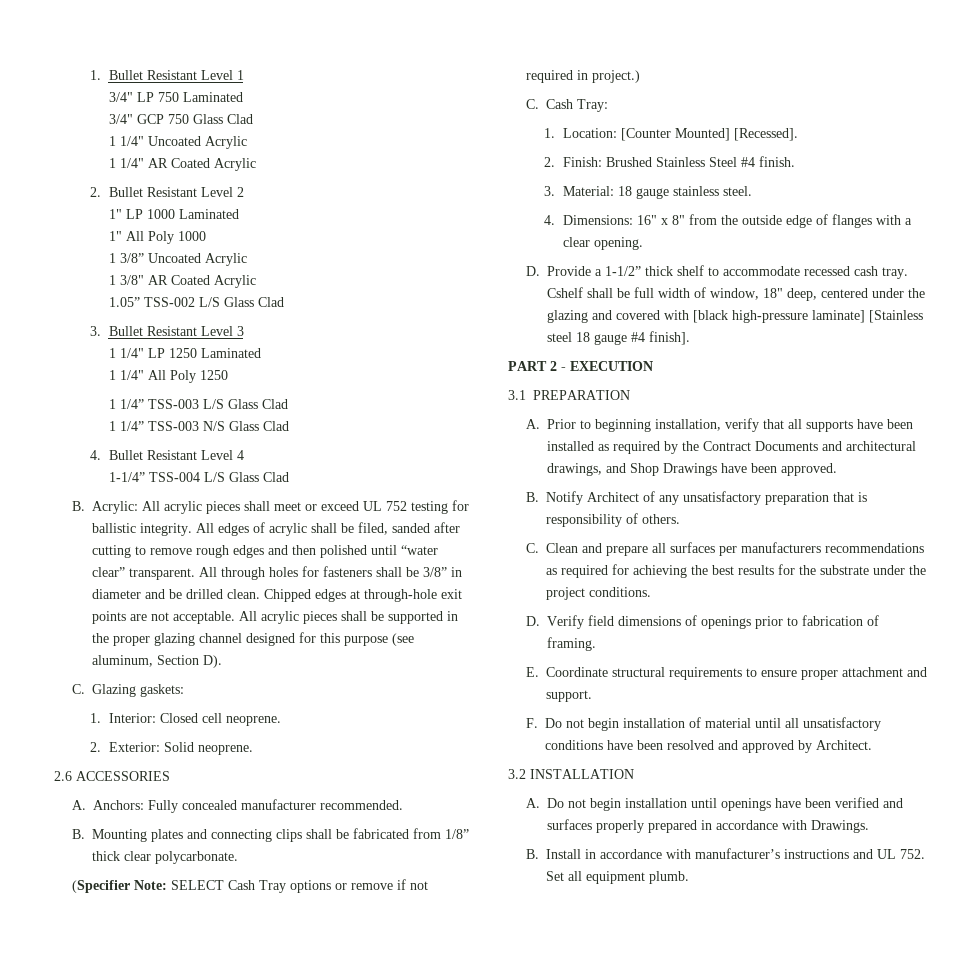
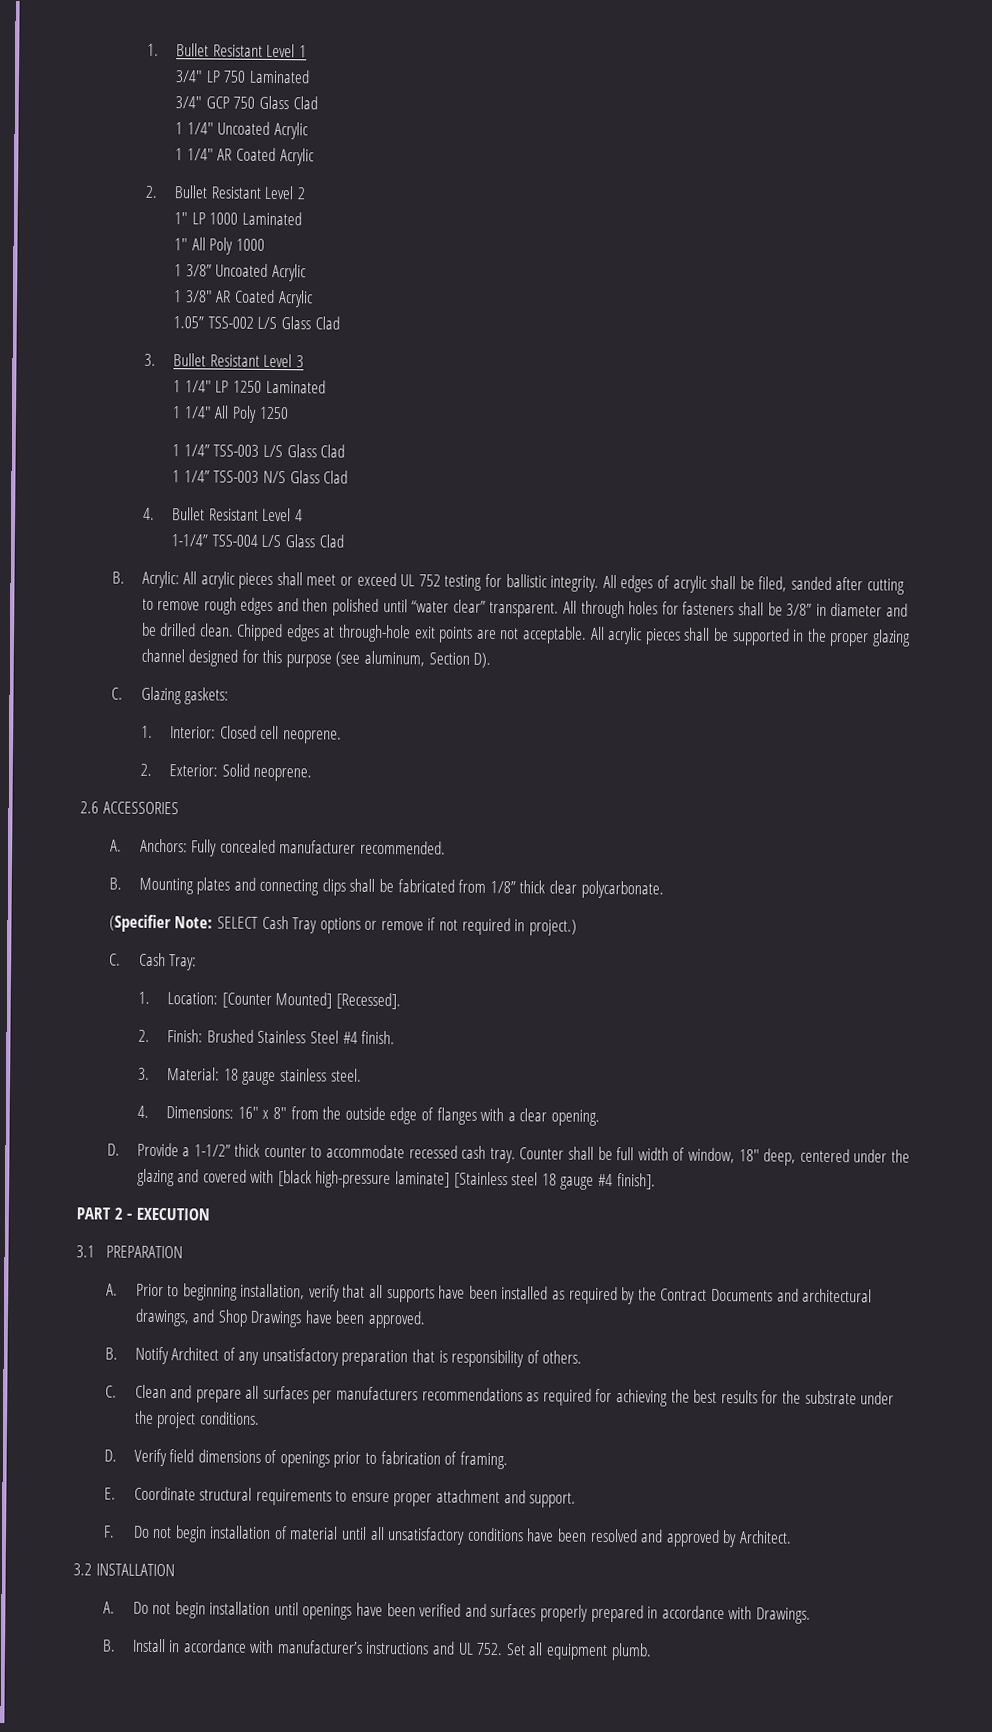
[677,265,705,276] shelf -> [263,1145,307,1158] counter
[547,287,584,298] Cshelf -> [519,1147,565,1160] Counter

